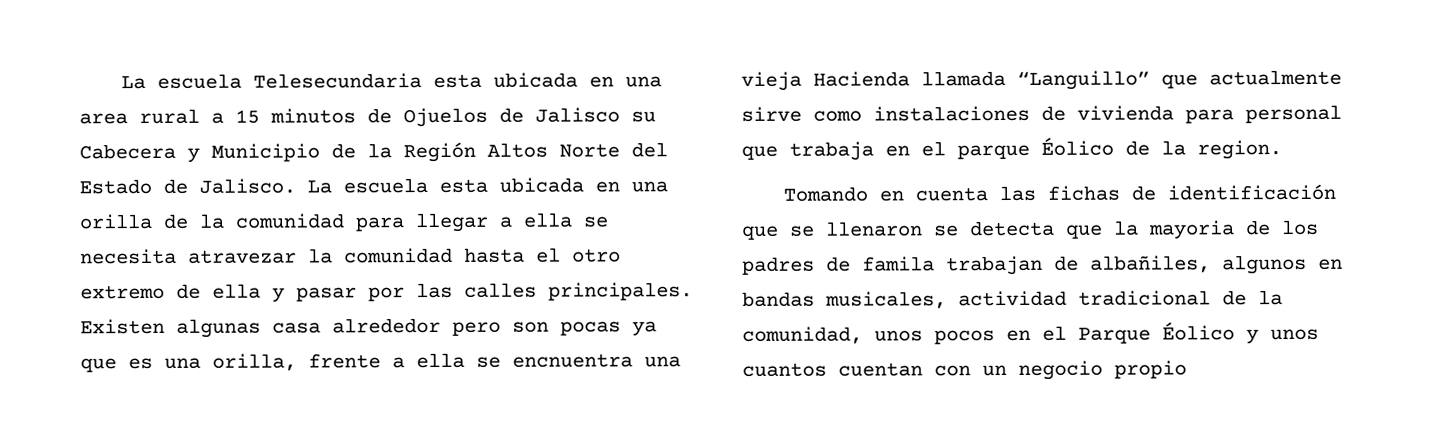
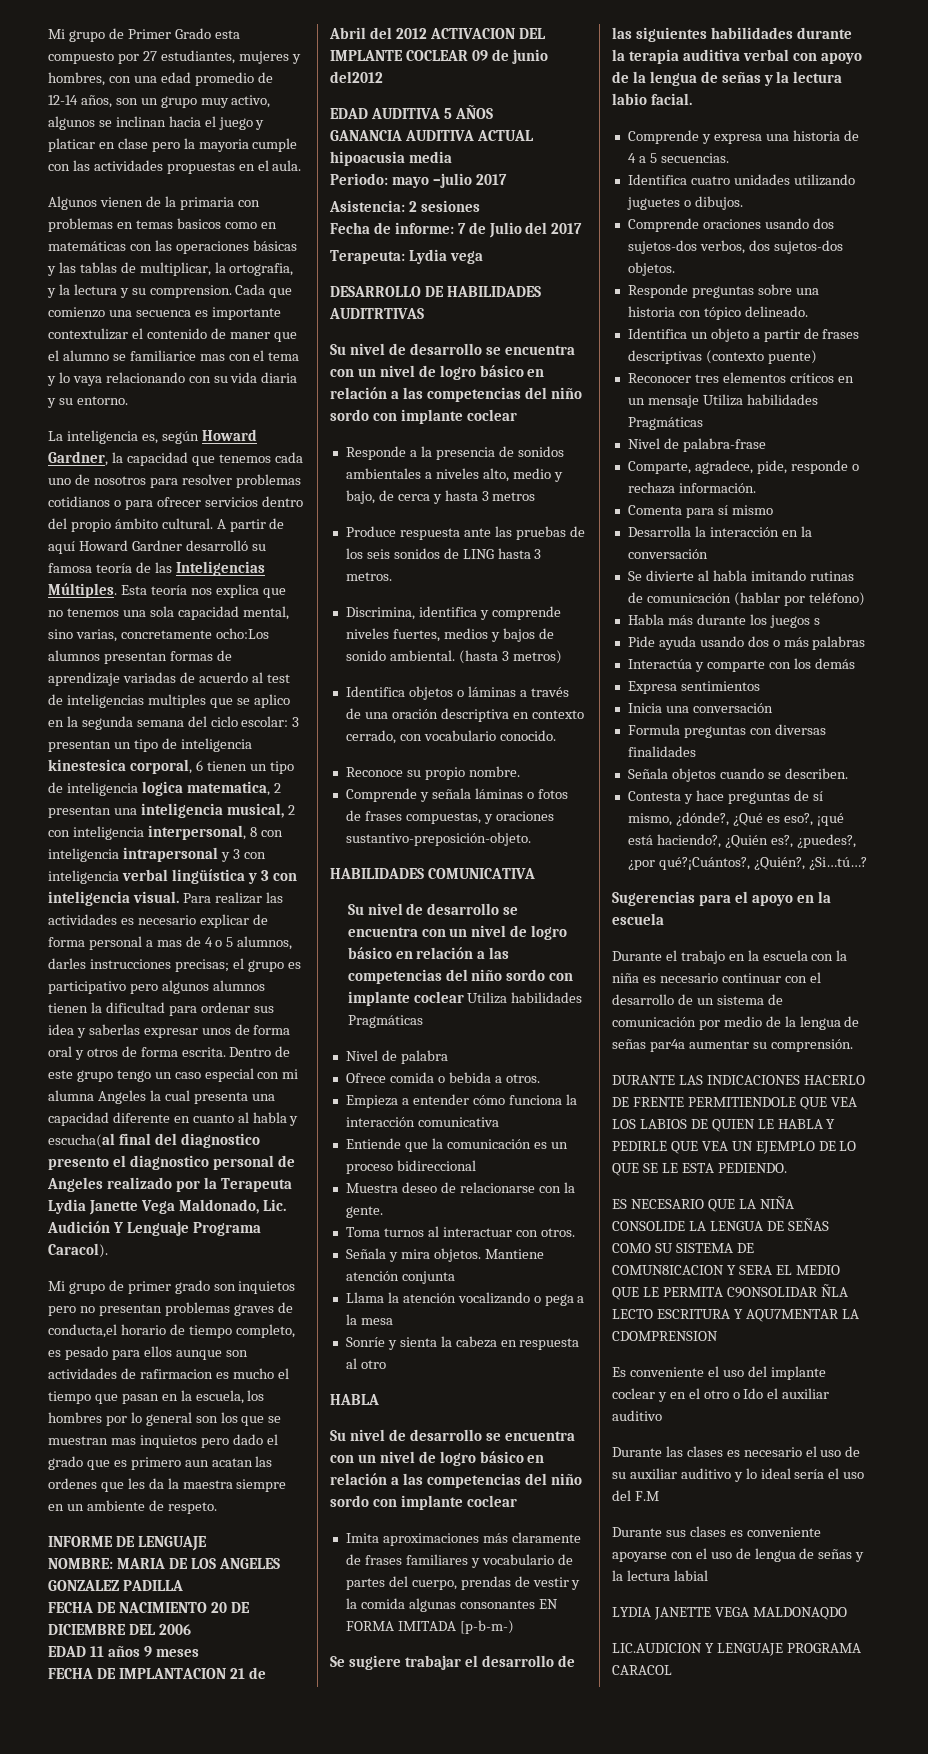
[121,72,663,90] [79,107,656,128] [79,141,668,163] [79,177,668,195] [79,212,609,233] [80,247,621,265] [80,282,693,303] [80,317,657,338] [80,352,681,373] [741,69,1342,91] [741,104,1342,124] [741,137,1282,161] [783,183,1337,202] [742,219,1319,240] [742,254,1343,276] [742,290,1283,309] [742,322,1319,345] [742,360,1187,380] La escuela Telesecundaria esta ubicada en una area rural a 15 minutos de Ojuelos de Jalisco su Cabecera y Municipio de la Región Altos Norte del Estado de Jalisco. La escuela esta ubicada en una orilla de la comunidad para llegar a ella se necesita atravezar la comunidad hasta el otro extremo de ella y pasar por las calles principales. Existen algunas casa alrededor pero son pocas ya que es una orilla, frente a ella se encnuentra una vieja Hacienda llamada “Languillo” que actualmente sirve como instalaciones de vivienda para personal que trabaja en el parque Éolico de la region. // Tomando en cuenta las fichas de identificación que se llenaron se detecta que la mayoria de los padres de famila trabajan de albañiles, algunos en bandas musicales, actividad tradicional de la comunidad, unos pocos en el Parque Éolico y unos cuantos cuentan con un negocio propio -> [48,28,240,42] [48,50,301,64] [48,72,273,86] [48,95,271,108] [48,116,265,130] [48,138,298,152] [48,160,302,174] [48,196,260,210] [48,218,277,232] [48,240,297,254] [47,262,294,276] [47,284,293,298] [48,307,281,320] [48,328,297,342] [48,350,300,361] [47,372,298,386] [47,396,128,408] [48,429,257,444] [48,451,303,466] [48,474,301,488] [48,496,303,510] [48,518,285,532] [48,540,266,554] [48,561,265,576] [48,583,286,598] [48,606,289,620] [48,628,269,642] [48,650,232,664] [48,672,290,686] [48,694,290,708] [48,716,300,730] [48,738,252,752] [48,759,294,774] [48,781,281,796] [48,803,295,818] [48,825,283,840] [48,847,266,862] [48,869,297,884] [48,891,283,906] [48,914,268,928] [48,936,293,950] [48,958,301,972] [48,980,265,994] [48,1002,274,1016] [48,1024,291,1038] [48,1046,291,1060] [48,1068,299,1082] [48,1090,275,1104] [48,1112,299,1126] [48,1133,260,1148] [48,1155,295,1170] [47,1177,292,1192] [48,1199,286,1215] [47,1221,261,1236] [48,1243,108,1258] [48,1280,296,1294] [48,1302,293,1316] [48,1324,295,1338] [48,1346,248,1360] [48,1368,289,1379] [48,1390,265,1404] [48,1412,282,1426] [48,1434,278,1448] [48,1456,273,1470] [48,1478,287,1492] [48,1500,217,1514] [48,1536,207,1551] [48,1558,280,1569] [48,1580,183,1591] [48,1602,250,1613] [48,1624,191,1635] [48,1646,199,1657] [48,1667,266,1679] [329,27,546,39] [330,49,548,64] [330,71,383,83] [330,105,493,119] [330,130,534,141] [330,151,452,166] [330,173,507,188] [329,200,480,212] [330,222,583,238] [330,249,483,264] [330,286,541,297] [329,308,424,319] [330,343,575,355] [330,365,545,380] [330,387,582,402] [330,409,517,424] [345,446,564,460] [345,468,563,482] [345,490,536,504] [345,526,585,540] [345,548,542,559] [345,572,392,581] [345,606,561,620] [345,628,554,642] [345,650,562,664] [345,686,569,700] [345,708,584,722] [345,730,556,744] [345,766,520,780] [345,788,568,802] [345,810,554,824] [345,832,531,846] [330,868,535,879] [347,903,519,915] [347,925,568,940] [347,947,510,959] [347,969,574,984] [347,991,583,1006] [347,1015,423,1028] [345,1050,448,1064] [345,1072,540,1083] [345,1094,577,1108] [345,1117,499,1127] [345,1138,568,1152] [345,1160,476,1174] [345,1182,575,1193] [345,1206,383,1218] [345,1226,575,1237] [345,1248,544,1262] [345,1271,455,1284] [345,1292,585,1306] [345,1314,393,1325] [345,1336,580,1350] [345,1358,386,1369] [330,1394,379,1405] [330,1429,575,1441] [330,1451,545,1466] [330,1473,582,1488] [330,1495,517,1510] [345,1532,581,1546] [345,1554,573,1568] [345,1576,581,1590] [345,1598,558,1612] [345,1620,514,1634] [330,1655,575,1670] [612,27,852,42] [612,49,862,64] [612,71,843,86] [612,93,692,105] [627,130,859,144] [627,153,729,163] [627,174,855,186] [626,196,743,210] [627,218,834,232] [627,240,843,254] [627,262,675,276] [627,284,819,298] [627,306,808,320] [627,328,860,342] [627,350,817,364] [627,372,854,383] [627,394,818,408] [627,417,703,430] [627,438,766,452] [627,460,859,474] [627,482,756,494] [627,505,773,518] [627,526,812,537] [627,549,708,559] [627,570,854,581] [627,592,865,606] [627,614,820,628] [627,636,866,650] [627,658,855,672] [627,681,760,694] [627,703,773,713] [627,724,826,738] [627,746,696,757] [627,768,848,782] [627,790,823,804] [627,812,844,826] [627,834,856,848] [627,857,867,870] [612,891,831,906] [612,913,664,925] [612,950,848,964] [612,972,821,983] [612,994,783,1005] [612,1016,860,1030] [612,1039,853,1052] [612,1075,865,1085] [612,1097,857,1110] [612,1119,836,1132] [612,1141,857,1154] [612,1163,787,1176] [612,1196,794,1212] [612,1218,829,1231] [612,1243,754,1253] [612,1265,840,1275] [612,1284,848,1300] [612,1309,859,1322] [612,1331,718,1341] [612,1366,826,1380] [612,1388,830,1402] [612,1410,662,1421] [612,1446,861,1457] [612,1468,865,1482] [612,1490,659,1501] [612,1526,821,1537] [612,1548,865,1562] [612,1570,708,1581] [612,1607,847,1620] [612,1643,861,1656] [612,1665,672,1675] Mi grupo de Primer Grado esta compuesto por 27 estudiantes, mujeres y hombres, con una edad promedio de 12-14 años, son un grupo muy activo, algunos se inclinan hacia el juego y platicar en clase pero la mayoria cumple con las actividades propuestas en el aula. // Algunos vienen de la primaria con problemas en temas basicos como en matemáticas con las operaciones básicas y las tablas de multiplicar, la ortografia, y la lectura y su comprension. Cada que comienzo una secuenca es importante contextulizar el contenido de maner que el alumno se familiarice mas con el tema y lo vaya relacionando con su vida diaria y su entorno. // La inteligencia es, según Howard Gardner, la capacidad que tenemos cada uno de nosotros para resolver problemas cotidianos o para ofrecer servicios dentro del propio ámbito cultural. A partir de aquí Howard Gardner desarrolló su famosa teoría de las Inteligencias Múltiples. Esta teoría nos explica que no tenemos una sola capacidad mental, sino varias, concretamente ocho:Los alumnos presentan formas de aprendizaje variadas de acuerdo al test de inteligencias multiples que se aplico en la segunda semana del ciclo escolar: 3 presentan un tipo de inteligencia kinestesica corporal, 6 tienen un tipo de inteligencia logica matematica, 2 presentan una inteligencia musical, 2 con inteligencia interpersonal, 8 con inteligencia intrapersonal y 3 con inteligencia verbal lingüística y 3 con inteligencia visual. Para realizar las actividades es necesario explicar de forma personal a mas de 4 o 5 alumnos, darles instrucciones precisas; el grupo es participativo pero algunos alumnos tienen la dificultad para ordenar sus idea y saberlas expresar unos de forma oral y otros de forma escrita. Dentro de este grupo tengo un caso especial con mi alumna Angeles la cual presenta una capacidad diferente en cuanto al habla y escucha(al final del diagnostico presento el diagnostico personal de Angeles realizado por la Terapeuta Lydia Janette Vega Maldonado, Lic. Audición Y Lenguaje Programa Caracol). // Mi grupo de primer grado son inquietos pero no presentan problemas graves de conducta,el horario de tiempo completo, es pesado para ellos aunque son actividades de rafirmacion es mucho el tiempo que pasan en la escuela, los hombres por lo general son los que se muestran mas inquietos pero dado el grado que es primero aun acatan las ordenes que les da la maestra siempre en un ambiente de respeto. // INFORME DE LENGUAJE // NOMBRE: MARIA DE LOS ANGELES GONZALEZ PADILLA // FECHA DE NACIMIENTO 20 DE DICIEMBRE DEL 2006 // EDAD 11 años 9 meses // FECHA DE IMPLANTACION 21 de Abril del 2012 ACTIVACION DEL IMPLANTE COCLEAR 09 de junio del2012 // EDAD AUDITIVA 5 AÑOS // GANANCIA AUDITIVA ACTUAL hipoacusia media // Periodo: mayo –julio 2017 // Asistencia: 2 sesiones // Fecha de informe: 7 de Julio del 2017 // Terapeuta: Lydia vega // DESARROLLO DE HABILIDADES AUDITRTIVAS // Su nivel de desarrollo se encuentra con un nivel de logro básico en relación a las competencias del niño sordo con implante coclear // Responde a la presencia de sonidos ambientales a niveles alto, medio y bajo, de cerca y hasta 3 metros // Produce respuesta ante las pruebas de los seis sonidos de LING hasta 3 metros. // Discrimina, identifica y comprende niveles fuertes, medios y bajos de sonido ambiental. (hasta 3 metros) // Identifica objetos o láminas a través de una oración descriptiva en contexto cerrado, con vocabulario conocido. // Reconoce su propio nombre. // Comprende y señala láminas o fotos de frases compuestas, y oraciones sustantivo-preposición-objeto. // HABILIDADES COMUNICATIVA // Su nivel de desarrollo se encuentra con un nivel de logro básico en relación a las competencias del niño sordo con implante coclear Utiliza habilidades Pragmáticas // Nivel de palabra // Ofrece comida o bebida a otros. // Empieza a entender cómo funciona la interacción comunicativa // Entiende que la comunicación es un proceso bidireccional // Muestra deseo de relacionarse con la gente. // Toma turnos al interactuar con otros. // Señala y mira objetos. Mantiene atención conjunta // Llama la atención vocalizando o pega a la mesa // Sonríe y sienta la cabeza en respuesta al otro // HABLA // Su nivel de desarrollo se encuentra con un nivel de logro básico en relación a las competencias del niño sordo con implante coclear // Imita aproximaciones más claramente de frases familiares y vocabulario de partes del cuerpo, prendas de vestir y la comida algunas consonantes EN FORMA IMITADA [p-b-m-) // Se sugiere trabajar el desarrollo de las siguientes habilidades durante la terapia auditiva verbal con apoyo de la lengua de señas y la lectura labio facial. // Comprende y expresa una historia de 4 a 5 secuencias. // Identifica cuatro unidades utilizando juguetes o dibujos. // Comprende oraciones usando dos sujetos-dos verbos, dos sujetos-dos objetos. // Responde preguntas sobre una historia con tópico delineado. // Identifica un objeto a partir de frases descriptivas (contexto puente) // Reconocer tres elementos críticos en un mensaje Utiliza habilidades Pragmáticas // Nivel de palabra-frase // Comparte, agradece, pide, responde o rechaza información. // Comenta para sí mismo // Desarrolla la interacción en la conversación // Se divierte al habla imitando rutinas de comunicación (hablar por teléfono) // Habla más durante los juegos s // Pide ayuda usando dos o más palabras // Interactúa y comparte con los demás // Expresa sentimientos // Inicia una conversación // Formula preguntas con diversas finalidades // Señala objetos cuando se describen. // Contesta y hace preguntas de sí mismo, ¿dónde?, ¿Qué es eso?, ¡qué está haciendo?, ¿Quién es?, ¿puedes?, ¿por qué?¡Cuántos?, ¿Quién?, ¿Si…tú…? // Sugerencias para el apoyo en la escuela // Durante el trabajo en la escuela con la niña es necesario continuar con el desarrollo de un sistema de comunicación por medio de la lengua de señas par4a aumentar su comprensión. // DURANTE LAS INDICACIONES HACERLO DE FRENTE PERMITIENDOLE QUE VEA LOS LABIOS DE QUIEN LE HABLA Y PEDIRLE QUE VEA UN EJEMPLO DE LO QUE SE LE ESTA PEDIENDO. // ES NECESARIO QUE LA NIÑA CONSOLIDE LA LENGUA DE SEÑAS COMO SU SISTEMA DE COMUN8ICACION Y SERA EL MEDIO QUE LE PERMITA C9ONSOLIDAR ÑLA LECTO ESCRITURA Y AQU7MENTAR LA CDOMPRENSION // Es conveniente el uso del implante coclear y en el otro o Ido el auxiliar auditivo // Durante las clases es necesario el uso de su auxiliar auditivo y lo ideal sería el uso del F.M // Durante sus clases es conveniente apoyarse con el uso de lengua de señas y la lectura labial // LYDIA JANETTE VEGA MALDONAQDO // LIC.AUDICION Y LENGUAJE PROGRAMA CARACOL

